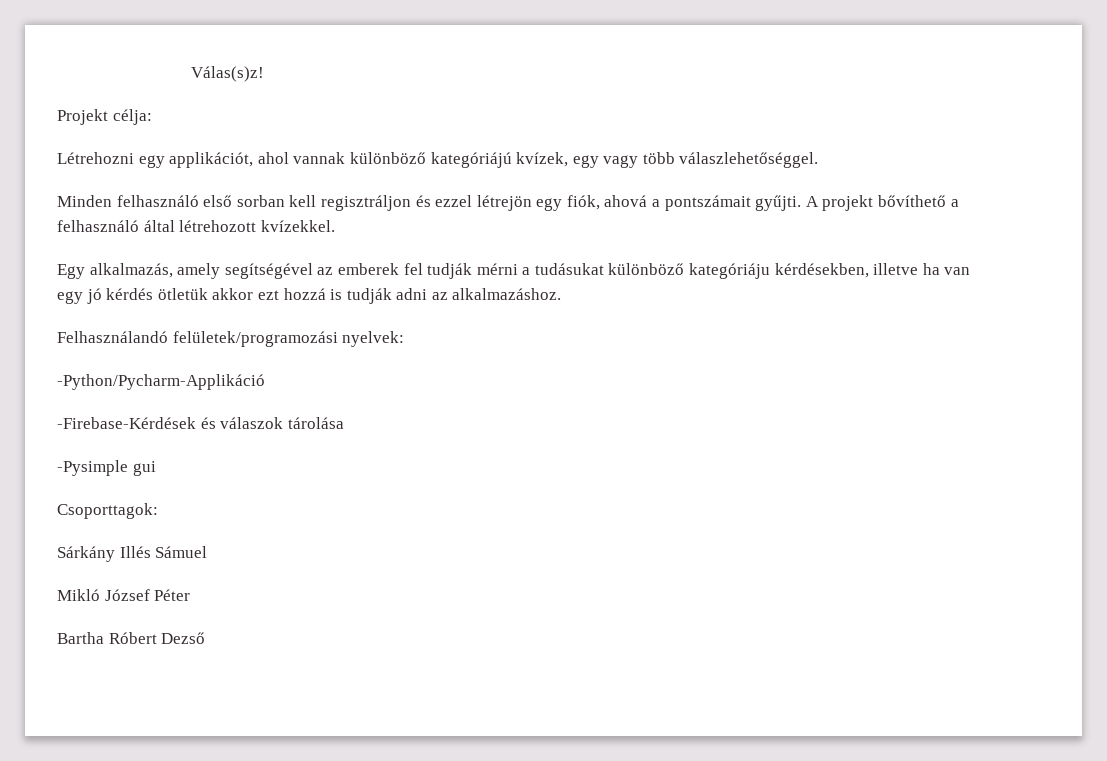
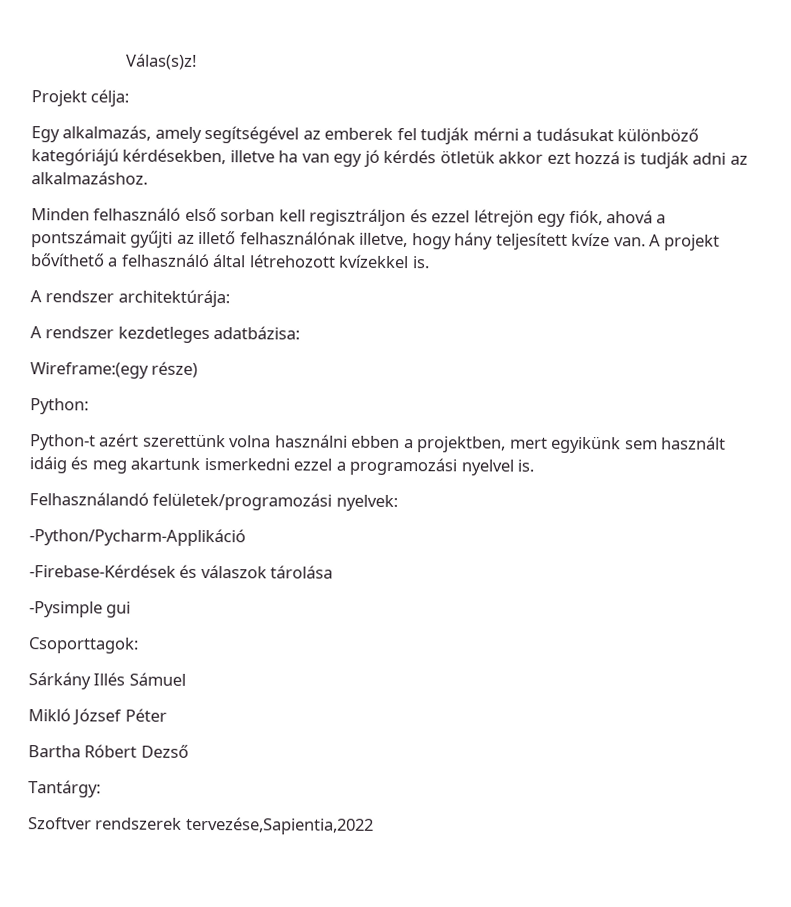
[57,152,819,168] [57,195,959,211] [57,220,335,232] // Létrehozni egy applikációt, ahol vannak különböző kategóriájú kvízek, egy vagy több válaszlehetőséggel. // Minden felhasználó első sorban kell regisztráljon és ezzel létrejön egy fiók, ahová a pontszámait gyűjti. A projekt bővíthető a felhasználó által létrehozott kvízekkel. -> (130, 98) none
[689,263,771,279] kategóriáju -> [31,148,119,166] kategóriájú
(562, 294) none -> [31,207,667,227] [31,230,721,251] [30,253,430,269] [30,289,230,308] [30,326,301,344] [30,361,199,379] [30,398,89,415] [30,433,727,454] [29,456,535,476] // Minden felhasználó első sorban kell regisztráljon és ezzel létrejön egy fiók, ahová a pontszámait gyűjti az illető felhasználónak illetve, hogy hány teljesített kvíze van. A projekt bővíthető a felhasználó által létrehozott kvízekkel is. // A rendszer architektúrája: // A rendszer kezdetleges adatbázisa: // Wireframe:(egy része) // Python: // Python-t azért szerettünk volna használni ebben a projektben, mert egyikünk sem használt idáig és meg akartunk ismerkedni ezzel a programozási nyelvel is.
(206, 638) none -> [28,780,101,798] [28,816,374,835] // Tantárgy: // Szoftver rendszerek tervezése,Sapientia,2022

